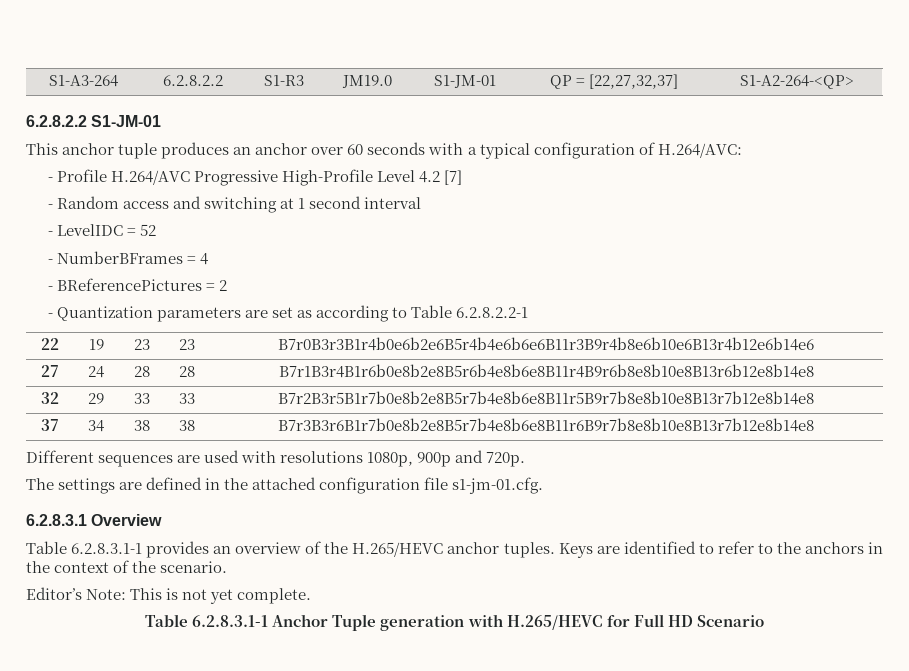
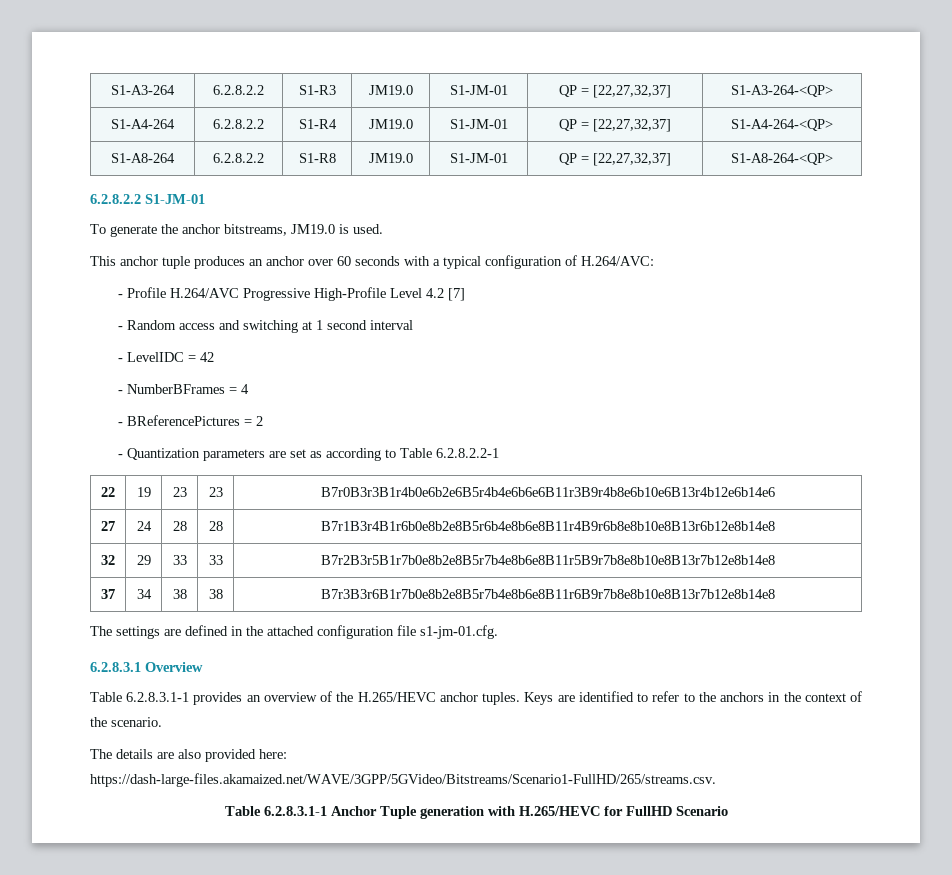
[739,75,854,89] [26,115,162,127] S1-A2-264-<QP> // 6.2.8.2.2 S1-JM-01 -> [731,85,834,97] [111,119,175,129] [213,119,264,129] [298,119,337,129] [368,119,413,129] [449,119,508,129] [559,119,671,132] [731,119,834,131] [111,153,175,163] [213,153,264,163] [298,153,336,163] [368,153,413,163] [449,153,508,163] [559,153,671,166] [731,153,834,165] [90,194,205,204] [90,224,383,237] S1-A3-264-<QP> // S1-A4-264 | 6.2.8.2.2 | S1-R4 | JM19.0 | S1-JM-01 | QP = [22,27,32,37] | S1-A4-264-<QP> // S1-A8-264 | 6.2.8.2.2 | S1-R8 | JM19.0 | S1-JM-01 | QP = [22,27,32,37] | S1-A8-264-<QP> // 6.2.8.2.2 S1-JM-01 // To generate the anchor bitstreams, JM19.0 is used.
[139,224,156,236] 52 -> [199,352,214,362] 42
[26,450,526,467] // Different sequences are used with resolutions 1080p, 900p and 720p. -> (775, 594) none
[26,587,312,604] Editor’s Note: This is not yet complete. -> [90,749,287,762] [90,773,716,787] The details are also provided here: https://dash-large-files.akamaized.net/WAVE/3GPP/5GVideo/Bitstreams/Scenario1-FullHD/265/streams.csv.
[633,614,693,627] Full HD -> [625,806,672,816] FullHD

